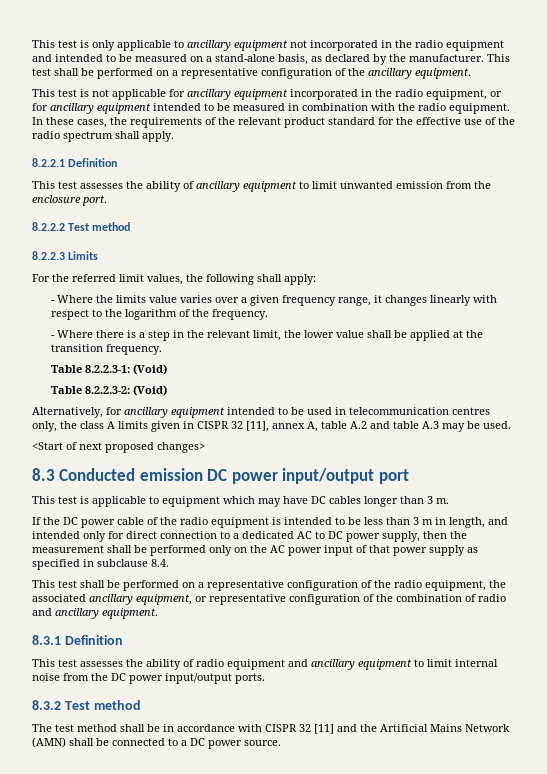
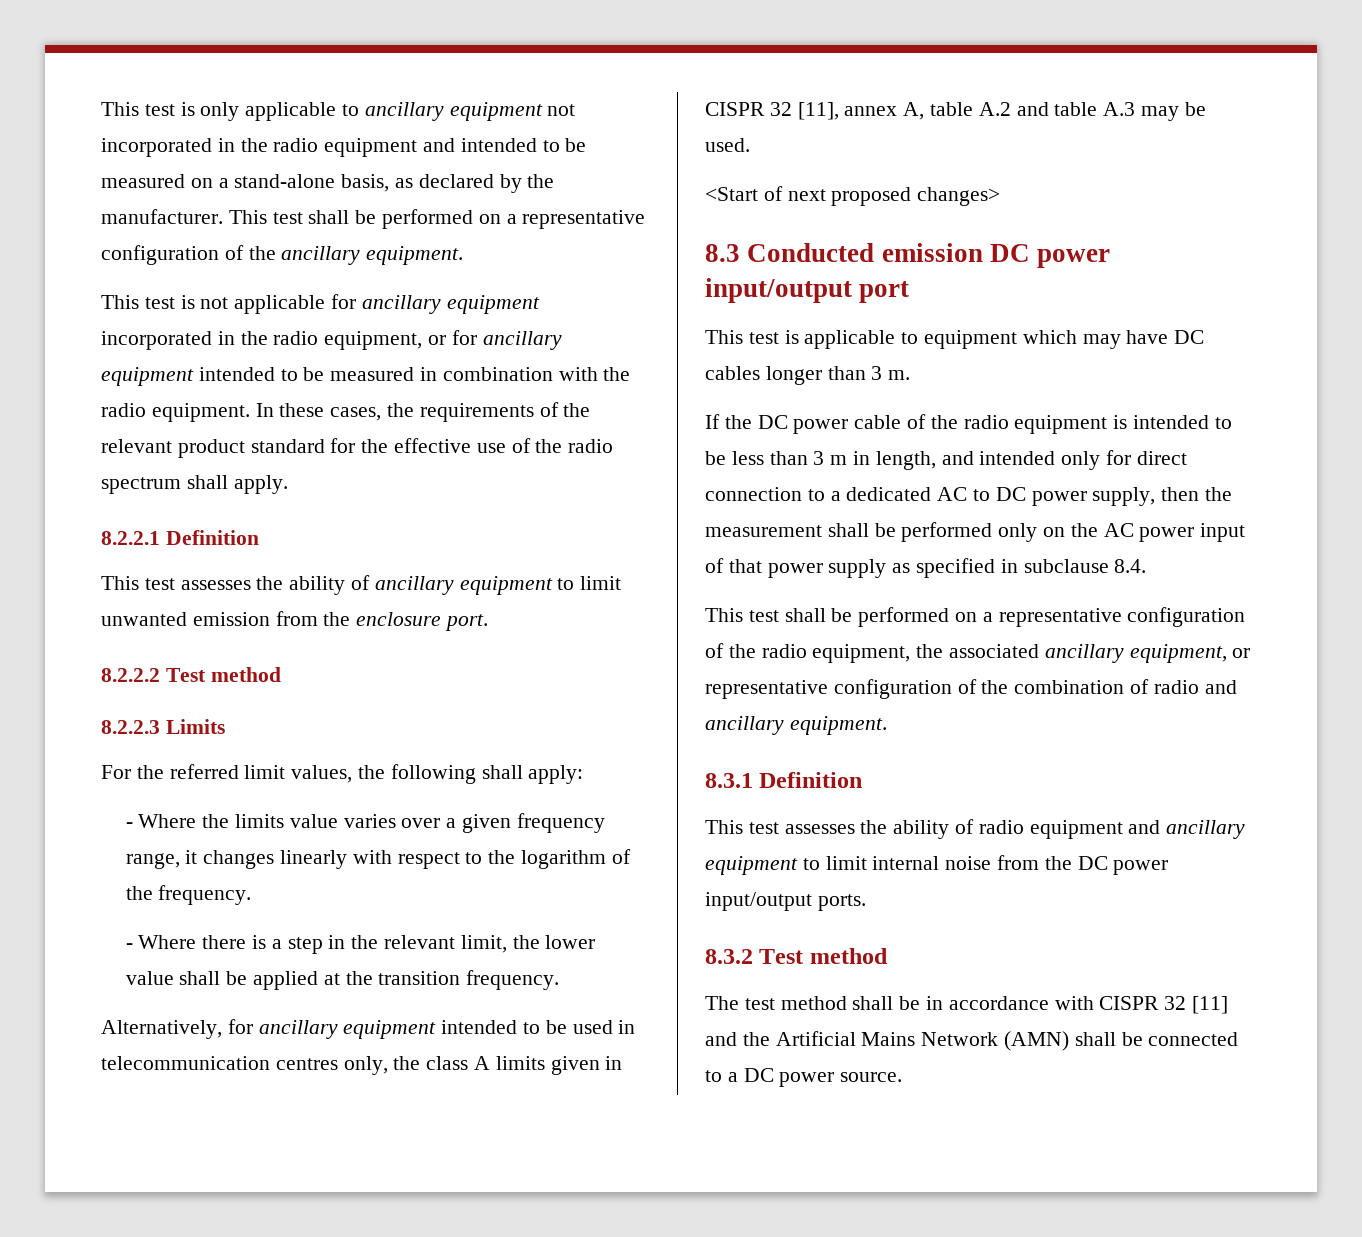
[51,364,168,375] [51,385,168,396] // Table 8.2.2.3-1: (Void) // Table 8.2.2.3-2: (Void) -> (560, 980) none

